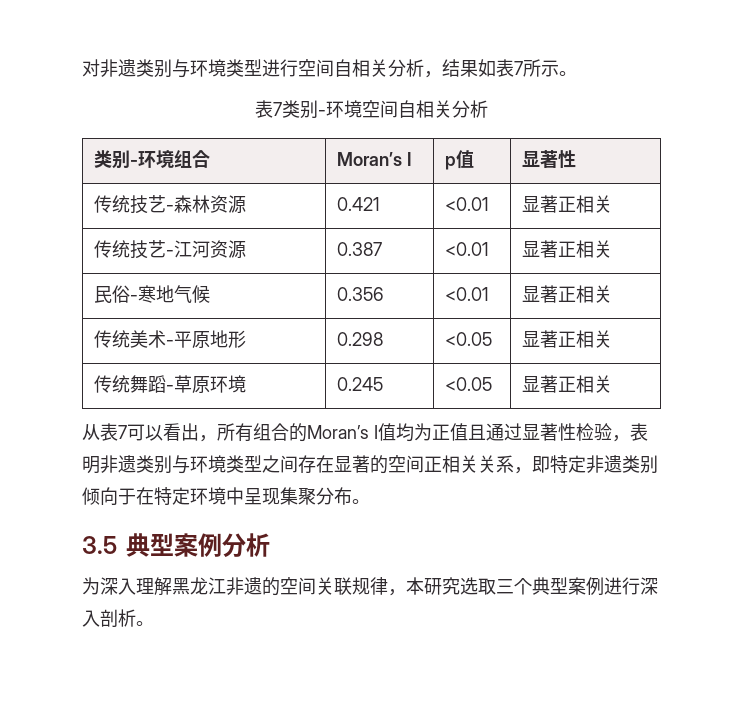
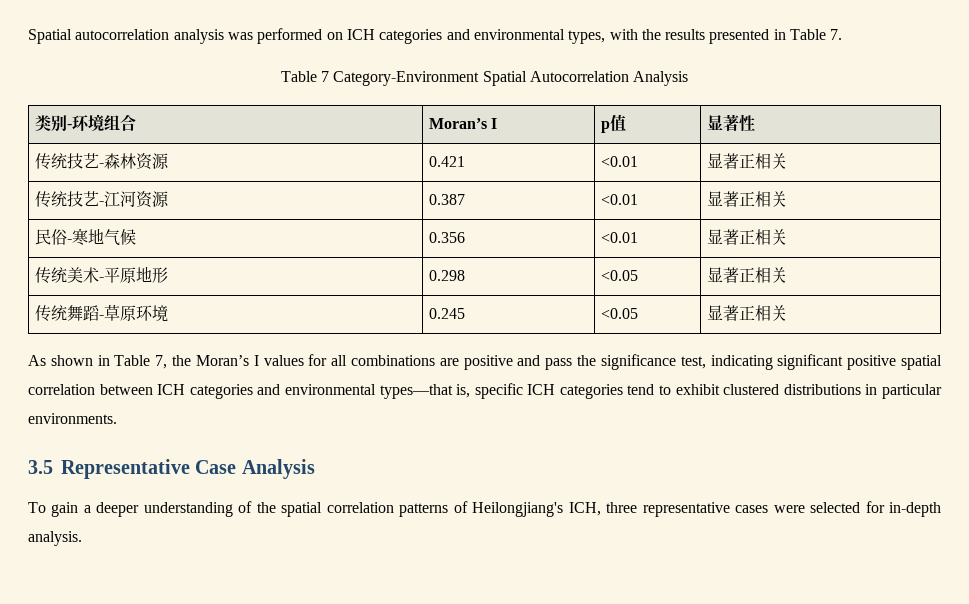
[82,59,577,78] [255,100,488,119] 对非遗类别与环境类型进行空间自相关分析，结果如表7所示。 // 表7类别-环境空间自相关分析 -> [28,28,843,44] [280,71,689,86] Spatial autocorrelation analysis was performed on ICH categories and environmental types, with the results presented in Table 7. // Table 7 Category-Environment Spatial Autocorrelation Analysis
[82,423,648,442] [82,455,658,474] [82,487,370,505] [82,533,270,558] [82,577,658,596] [82,609,154,628] 从表7可以看出，所有组合的Moran’s I值均为正值且通过显著性检验，表明非遗类别与环境类型之间存在显著的空间正相关关系，即特定非遗类别倾向于在特定环境中呈现集聚分布。 // 3.5典型案例分析 // 为深入理解黑龙江非遗的空间关联规律，本研究选取三个典型案例进行深入剖析。 -> [28,354,943,370] [28,383,943,399] [28,413,117,424] [28,459,315,479] [28,501,942,517] [28,531,82,546] As shown in Table 7, the Moran’s I values for all combinations are positive and pass the significance test, indicating significant positive spatial correlation between ICH categories and environmental types—that is, specific ICH categories tend to exhibit clustered distributions in particular environments. // 3.5 Representative Case Analysis // To gain a deeper understanding of the spatial correlation patterns of Heilongjiang's ICH, three representative cases were selected for in-depth analysis.

